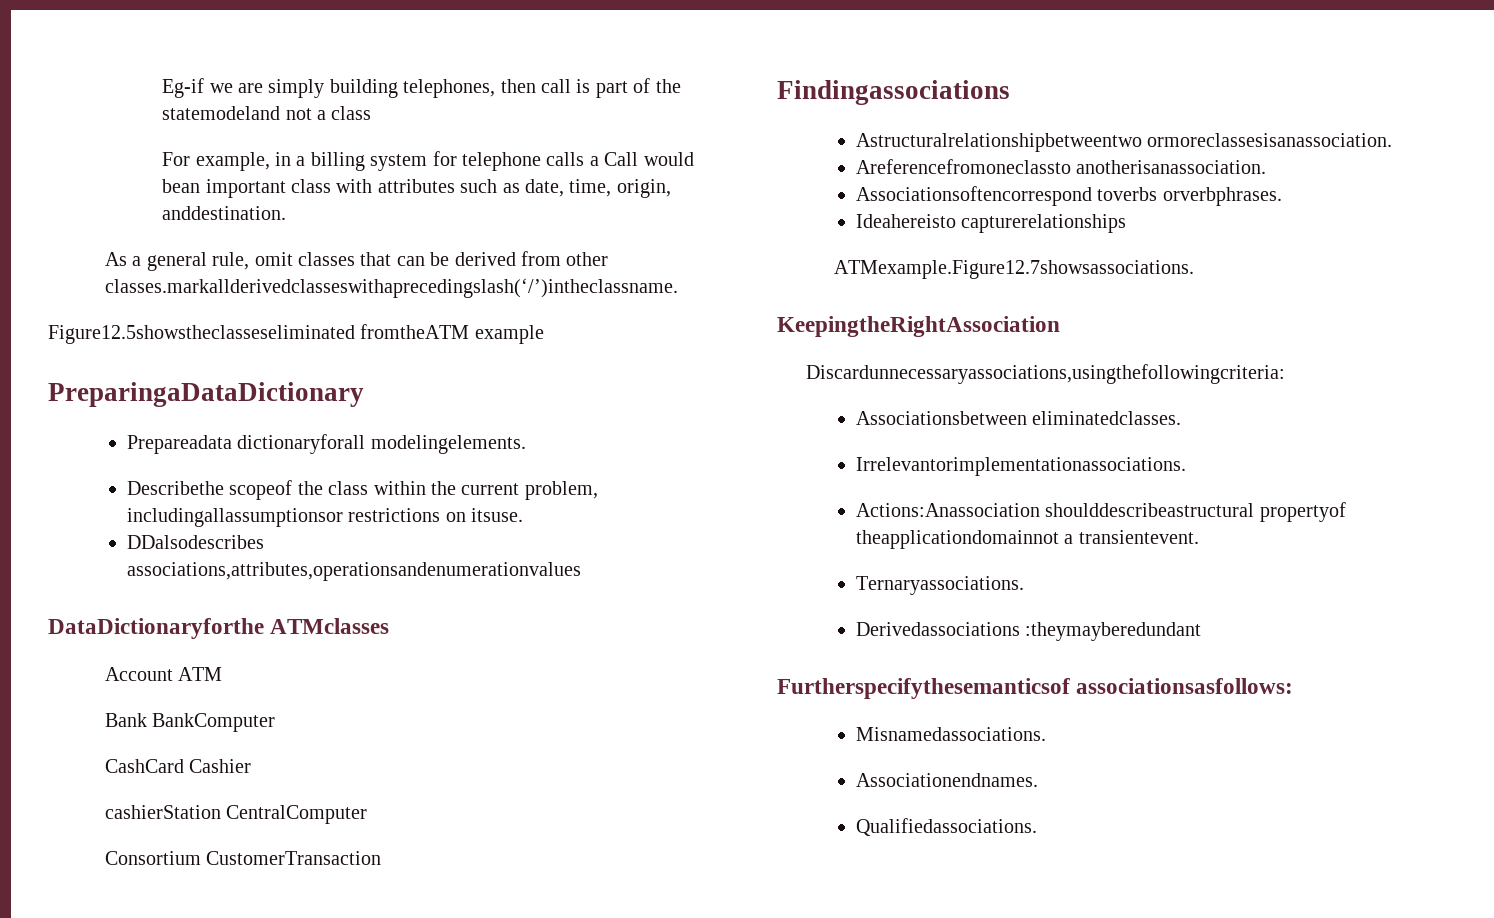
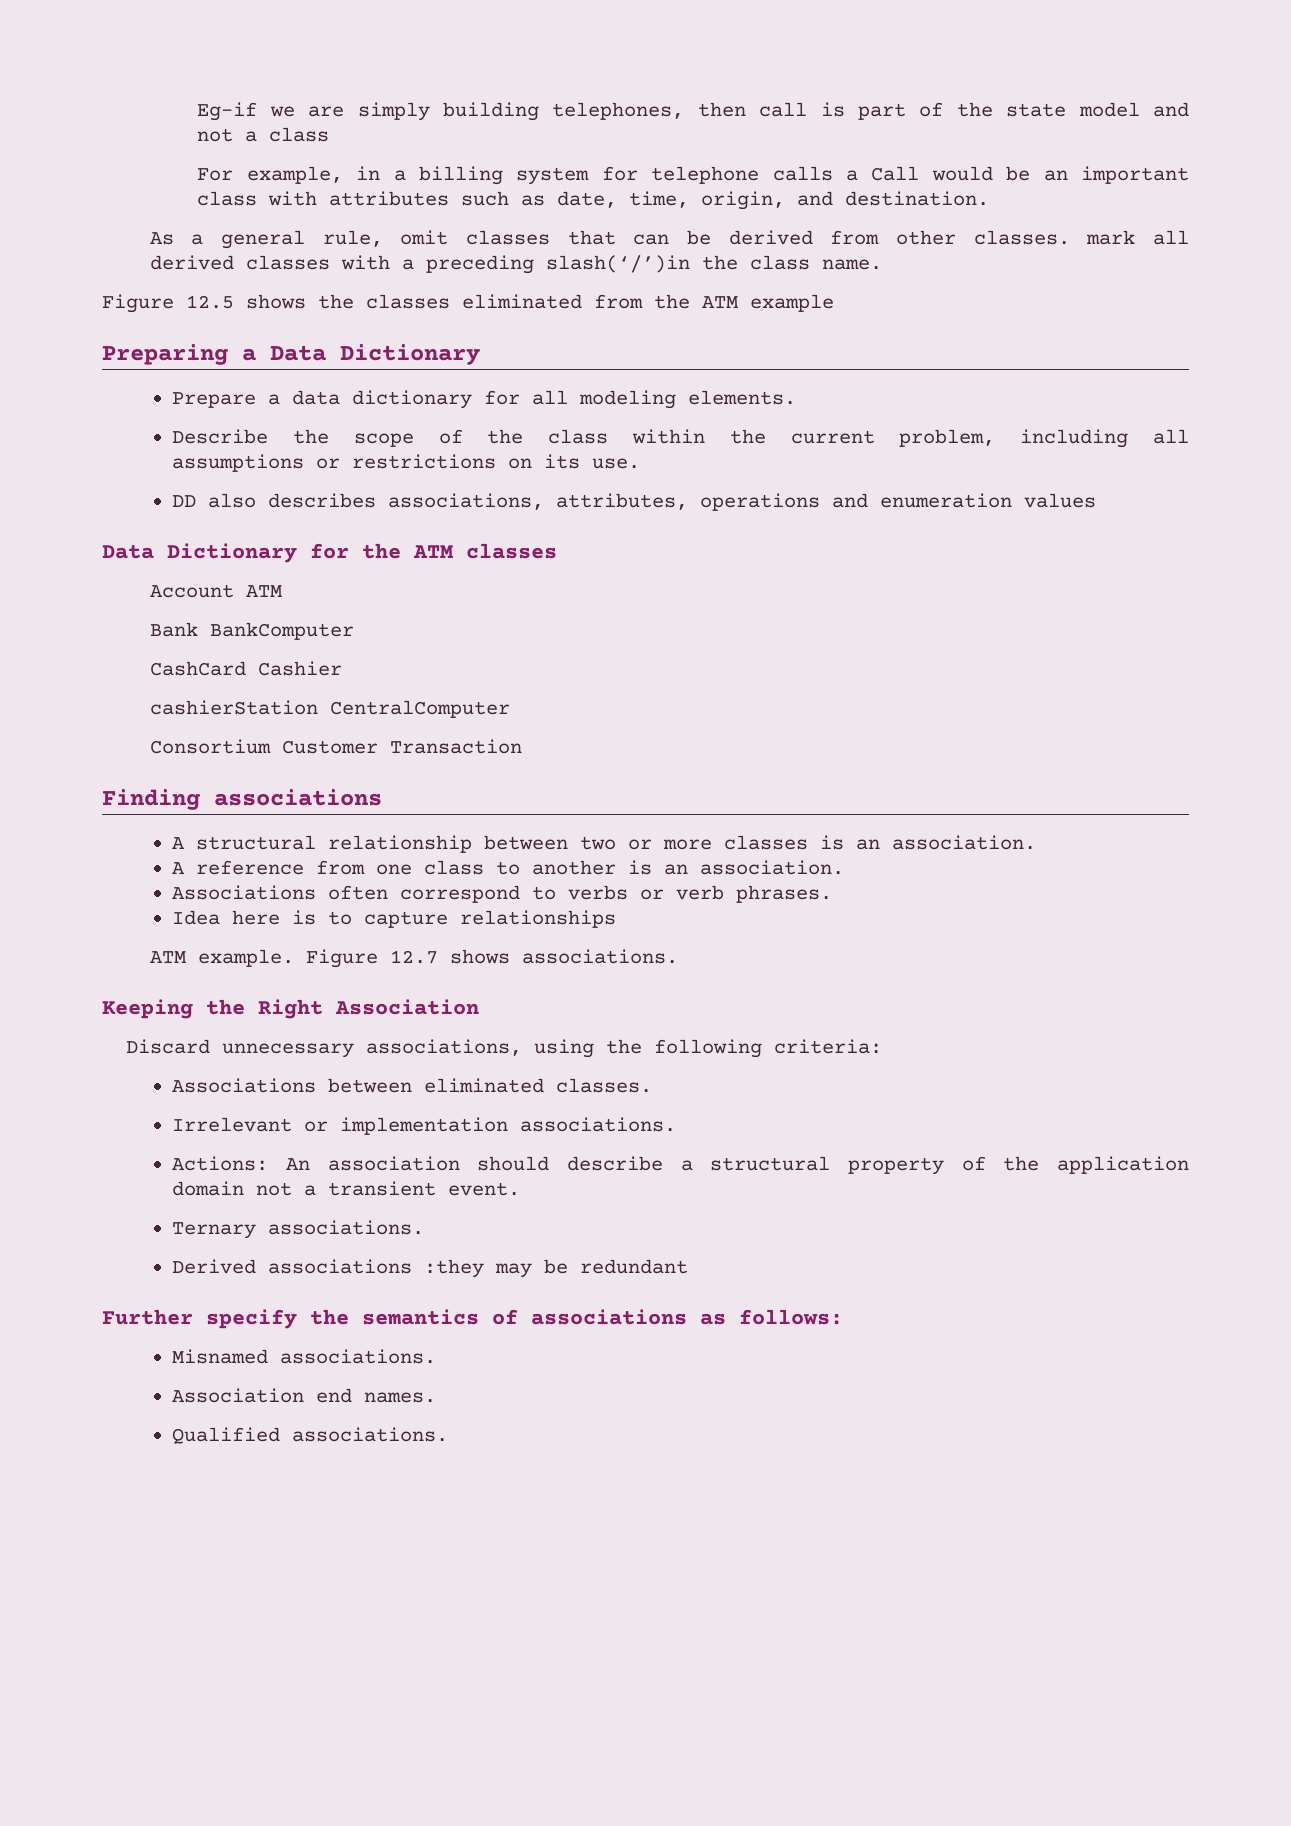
[162,106,281,120] statemodeland -> [1006,102,1189,117] state model and
[162,179,201,193] bean -> [1006,166,1068,181] be an
[162,206,287,220] anddestination. -> [797,191,990,206] and destination.
[105,278,679,298] [48,324,544,344] [48,382,364,407] [127,434,526,454] [127,480,293,500] classes.markallderivedclasseswithaprecedingslash(‘/’)intheclassname. // Figure12.5showstheclasseseliminated fromtheATM example // PreparingaDataDictionary // Prepareadata dictionaryforall modelingelements. // Describethe scopeof -> [973,230,1189,245] [149,255,882,274] [102,294,834,313] [102,344,480,365] [172,390,797,409] [172,429,463,447] classes. mark all derived classes with a preceding slash(‘/’)in the class name. // Figure 12.5 shows the classes eliminated from the ATM example // Preparing a Data Dictionary // Prepare a data dictionary for all modeling elements. // Describe the scope of
[127,508,524,527] [127,535,265,549] [127,562,582,581] [48,618,390,639] includingallassumptionsor restrictions on itsuse. // DDalsodescribes associations,attributes,operationsandenumerationvalues // DataDictionaryforthe ATMclasses -> [1020,429,1189,448] [172,454,641,472] [172,493,1097,511] [102,543,557,563] including all assumptions or restrictions on its use. // DD also describes associations, attributes, operations and enumeration values // Data Dictionary for the ATM classes
[206,851,382,865] [777,80,1010,105] [856,133,1393,152] [856,159,1267,174] [856,186,1282,206] [856,214,1127,233] [834,260,1195,279] [777,316,1060,337] [805,364,1285,384] [856,411,1182,425] [856,457,1187,476] [856,502,1346,522] [856,530,1199,549] [856,576,1025,595] [856,622,1202,641] [777,678,1294,699] [856,727,1047,741] [856,773,1039,787] [856,818,1038,836] CustomerTransaction // Findingassociations // Astructuralrelationshipbetweentwo ormoreclassesisanassociation. // Areferencefromoneclassto anotherisanassociation. // Associationsoftencorrespond toverbs orverbphrases. // Ideahereisto capturerelationships // ATMexample.Figure12.7showsassociations. // KeepingtheRightAssociation // Discardunnecessaryassociations,usingthefollowingcriteria: // Associationsbetween eliminatedclasses. // Irrelevantorimplementationassociations. // Actions:Anassociation shoulddescribeastructural propertyof theapplicationdomainnot a transientevent. // Ternaryassociations. // Derivedassociations :theymayberedundant // Furtherspecifythesemanticsof associationsasfollows: // Misnamedassociations. // Associationendnames. // Qualifiedassociations. -> [281,739,522,754] [102,789,382,810] [172,835,1037,853] [172,860,845,875] [172,885,833,903] [172,910,617,928] [149,949,678,968] [102,999,479,1019] [125,1039,882,1058] [172,1078,653,1093] [172,1117,677,1135] [172,1156,1190,1175] [172,1181,521,1196] [172,1220,425,1239] [172,1259,689,1278] [102,1309,843,1329] [172,1349,437,1364] [172,1388,437,1403] [172,1427,449,1444] Customer Transaction // Finding associations // A structural relationship between two or more classes is an association. // A reference from one class to another is an association. // Associations often correspond to verbs or verb phrases. // Idea here is to capture relationships // ATM example. Figure 12.7 shows associations. // Keeping the Right Association // Discard unnecessary associations, using the following criteria: // Associations between eliminated classes. // Irrelevant or implementation associations. // Actions: An association should describe a structural property of the application domain not a transient event. // Ternary associations. // Derived associations :they may be redundant // Further specify the semantics of associations as follows: // Misnamed associations. // Association end names. // Qualified associations.

